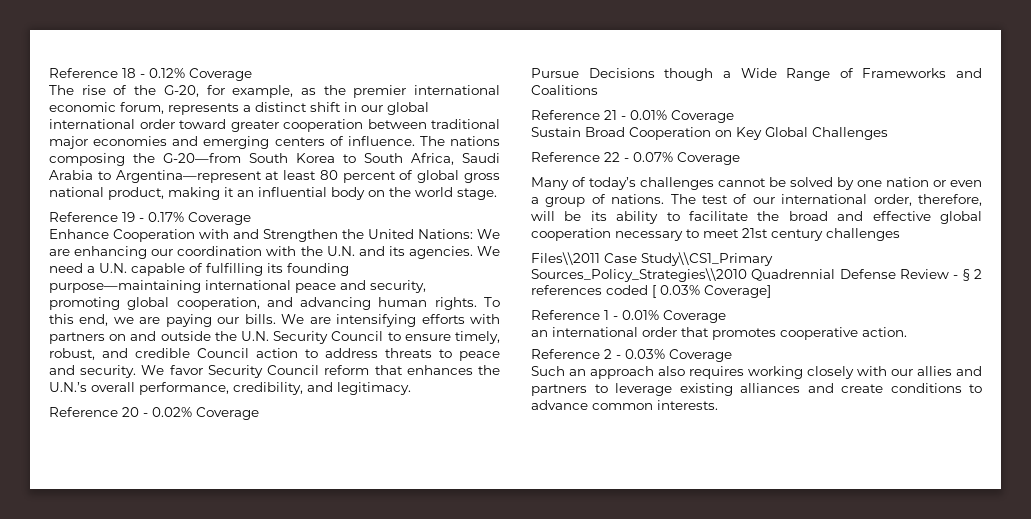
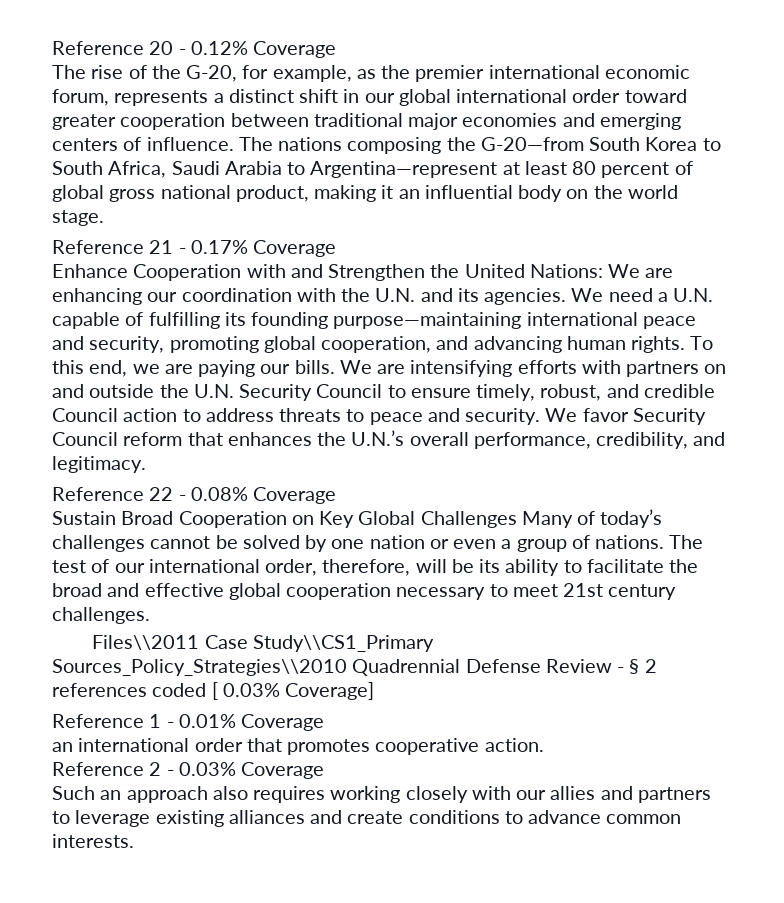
[49,68,136,78] Reference 18 -> [52,41,174,55] Reference 20
[122,212,135,222] 19 -> [149,240,174,254] 21
[122,407,259,420] [531,68,982,81] [531,85,598,95] [531,110,667,120] 20 - 0.02% Coverage // Pursue Decisions though a Wide Range of Frameworks and Coalitions // Reference 21 - 0.01% -> [149,487,248,501] 22 - 0.08%
[531,152,740,165] // Reference 22 - 0.07% Coverage // -> (517, 519) none
[826,228,900,241] challenges -> [52,607,150,624] challenges.

